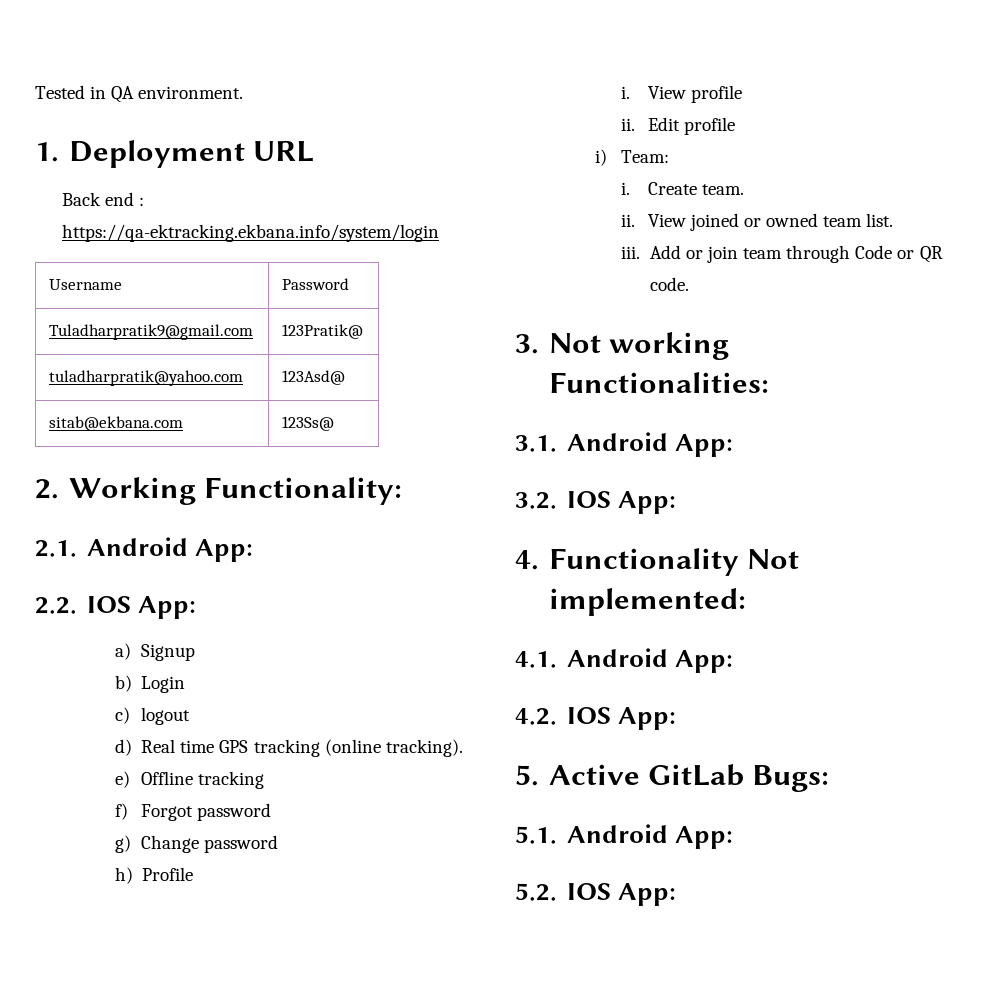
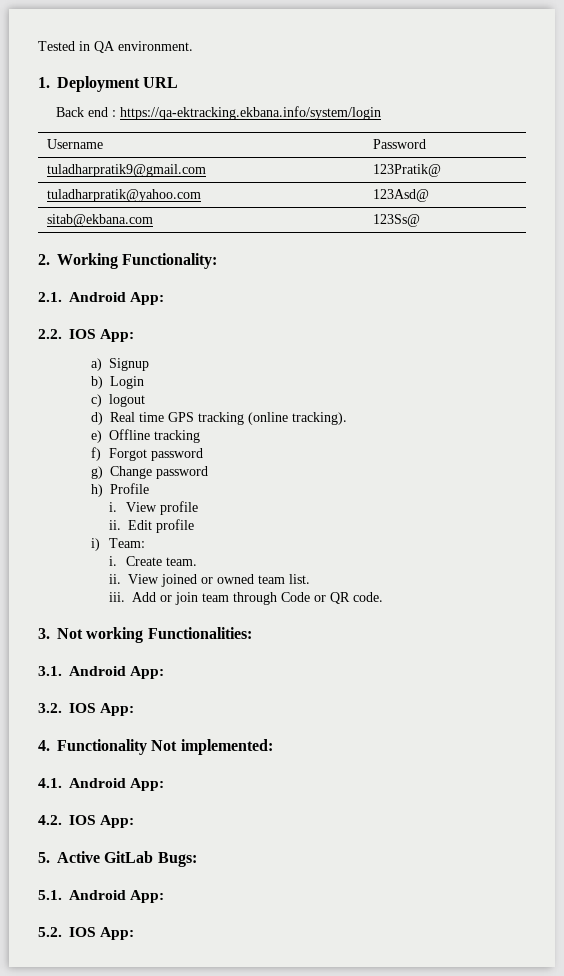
[49,324,254,340] Tuladharpratik9@gmail.com -> [47,164,207,177] tuladharpratik9@gmail.com

